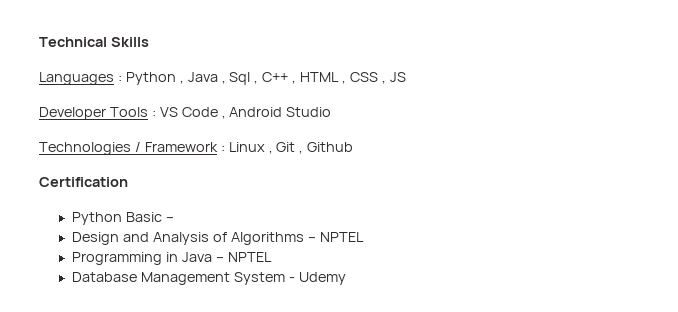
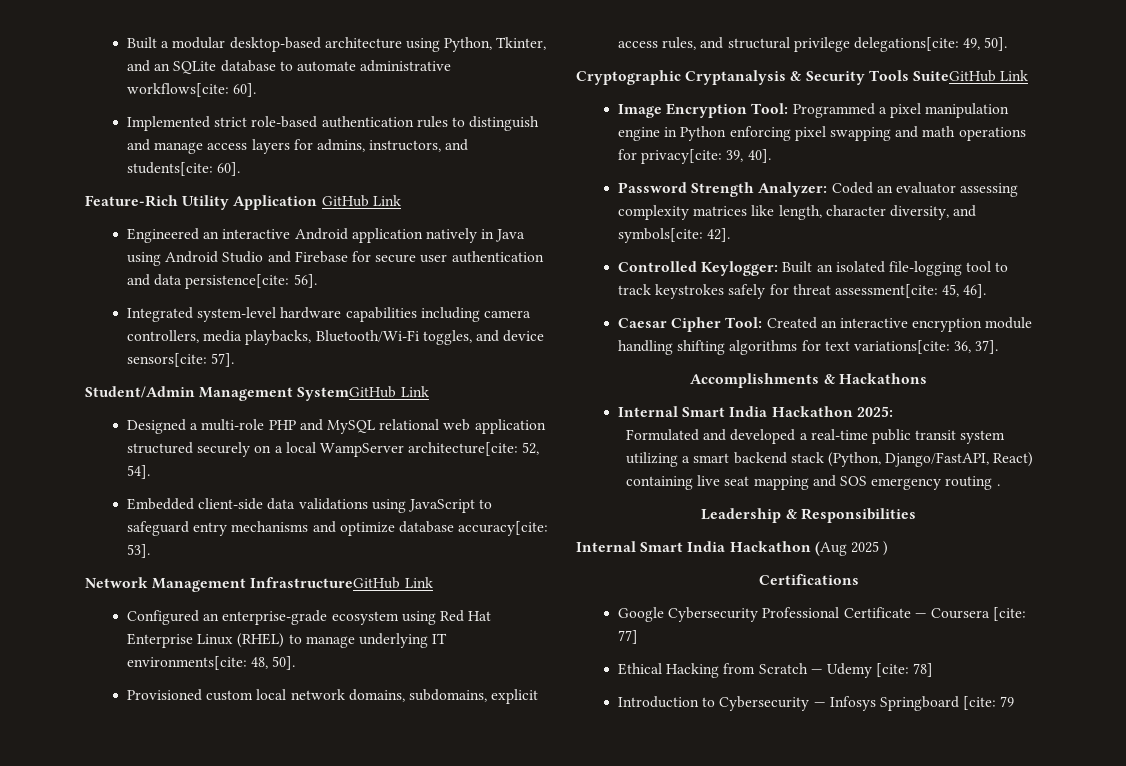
[39,37,149,47] [39,72,406,85] [39,107,332,120] [39,142,354,155] [39,177,128,187] [72,212,175,225] [72,232,364,245] [72,252,272,265] [72,272,346,285] Technical Skills // Languages : Python , Java , Sql , C++ , HTML , CSS , JS // Developer Tools : VS Code , Android Studio // Technologies / Framework : Linux , Git , Github // Certification // Python Basic – // Design and Analysis of Algorithms – NPTEL // Programming in Java – NPTEL // Database Management System - Udemy -> [127,37,547,52] [127,60,452,74] [127,83,257,97] [127,116,540,131] [127,139,469,154] [127,162,241,176] [85,195,401,210] [127,228,526,243] [127,251,544,266] [127,274,317,289] [127,307,532,322] [127,330,545,345] [127,353,235,367] [85,386,429,401] [127,419,546,434] [127,442,540,457] [127,465,151,479] [127,498,493,513] [127,521,549,536] [127,544,151,558] [85,577,433,592] [127,610,492,625] [127,633,448,648] [127,656,296,670] [127,689,539,704] [618,37,1008,52] [576,70,1029,85] [618,103,1010,118] [618,126,1026,141] [618,149,771,164] [618,182,1019,197] [618,205,977,220] [618,228,731,243] [618,261,1009,276] [618,284,987,299] [618,317,1033,332] [618,340,999,355] [690,373,927,388] [618,406,893,417] [626,429,1006,444] [626,452,1034,467] [626,475,1000,490] [701,508,916,523] [576,541,889,556] [758,574,859,585] [618,607,1027,622] [618,630,639,644] [618,663,934,678] [618,696,1015,711] Built a modular desktop-based architecture using Python, Tkinter, and an SQLite database to automate administrative workflows[cite: 60]. // Implemented strict role-based authentication rules to distinguish and manage access layers for admins, instructors, and students[cite: 60]. // Feature-Rich Utility Application GitHub Link // Engineered an interactive Android application natively in Java using Android Studio and Firebase for secure user authentication and data persistence[cite: 56]. // Integrated system-level hardware capabilities including camera controllers, media playbacks, Bluetooth/Wi-Fi toggles, and device sensors[cite: 57]. // Student/Admin Management SystemGitHub Link // Designed a multi-role PHP and MySQL relational web application structured securely on a local WampServer architecture[cite: 52, 54]. // Embedded client-side data validations using JavaScript to safeguard entry mechanisms and optimize database accuracy[cite: 53]. // Network Management InfrastructureGitHub Link // Configured an enterprise-grade ecosystem using Red Hat Enterprise Linux (RHEL) to manage underlying IT environments[cite: 48, 50]. // Provisioned custom local network domains, subdomains, explicit access rules, and structural privilege delegations[cite: 49, 50]. // Cryptographic Cryptanalysis & Security Tools SuiteGitHub Link // Image Encryption Tool: Programmed a pixel manipulation engine in Python enforcing pixel swapping and math operations for privacy[cite: 39, 40]. // Password Strength Analyzer: Coded an evaluator assessing complexity matrices like length, character diversity, and symbols[cite: 42]. // Controlled Keylogger: Built an isolated file-logging tool to track keystrokes safely for threat assessment[cite: 45, 46]. // Caesar Cipher Tool: Created an interactive encryption module handling shifting algorithms for text variations[cite: 36, 37]. // Accomplishments & Hackathons // Internal Smart India Hackathon 2025: // Formulated and developed a real-time public transit system utilizing a smart backend stack (Python, Django/FastAPI, React) containing live seat mapping and SOS emergency routing . // Leadership & Responsibilities // Internal Smart India Hackathon (Aug 2025 ) // Certifications // Google Cybersecurity Professional Certificate — Coursera [cite: 77] // Ethical Hacking from Scratch — Udemy [cite: 78] // Introduction to Cybersecurity — Infosys Springboard [cite: 79

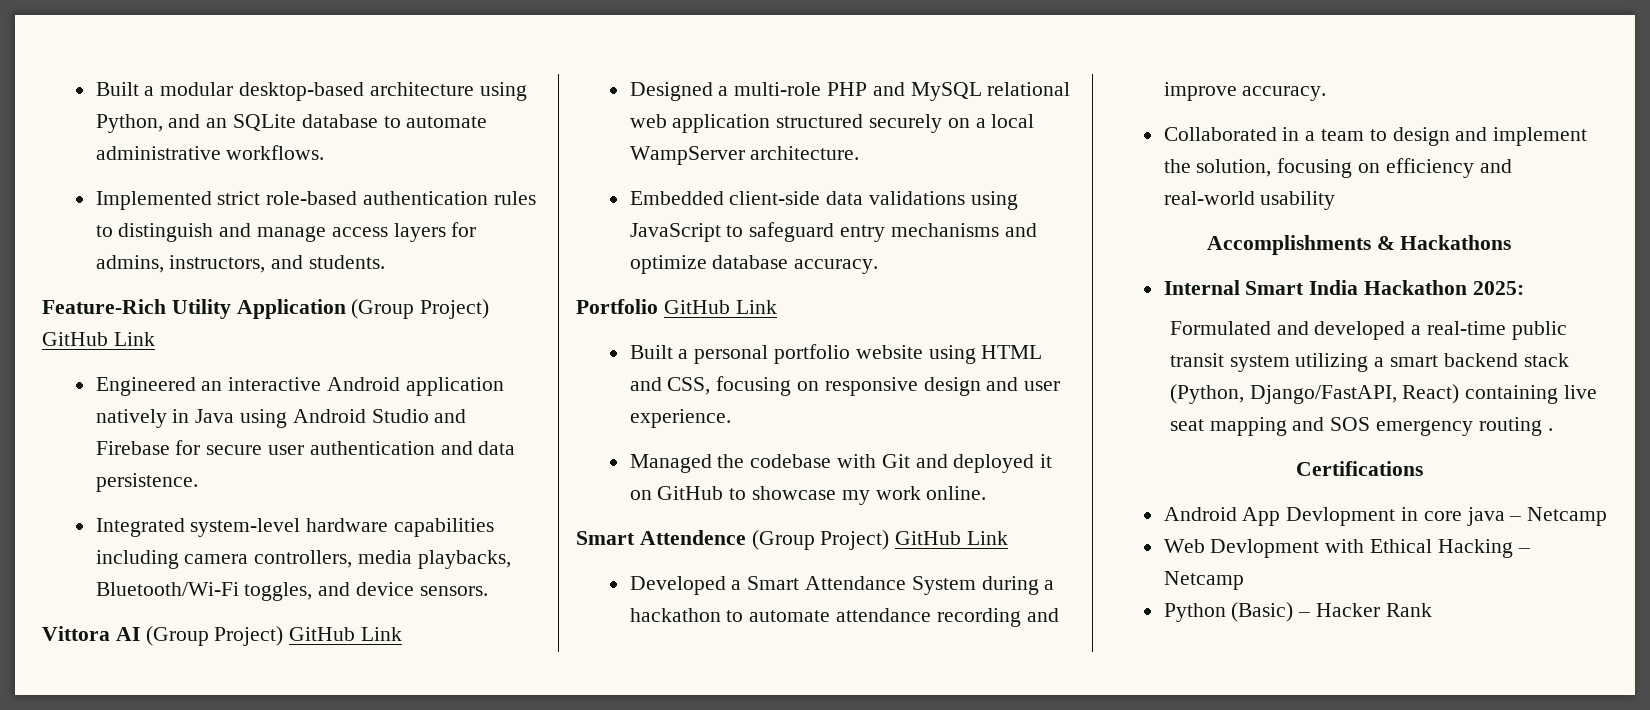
[496,37,547,50] Tkinter, -> (163, 123) none
[127,83,257,97] workflows[cite: 60]. -> [226,145,325,160] workflows.
[127,162,241,176] students[cite: 60]. -> [308,255,385,269] students.
(318, 202) none -> [351,299,490,319] (Group Project)
[185,274,317,289] persistence[cite: 56]. -> [95,473,198,492] persistence.
[127,353,235,367] [85,386,397,401] sensors[cite: 57]. // Student/Admin Management SystemGitHub -> [419,586,488,596] [42,626,356,646] sensors. // Vittora AI (Group Project) GitHub
[408,442,540,456] [127,465,151,479] architecture[cite: 52, 54]. -> [750,146,860,160] architecture.
[458,521,549,536] [127,544,151,558] [85,577,433,592] [127,610,492,625] [127,633,448,648] [127,656,296,670] [127,689,539,704] [618,37,1008,52] [576,70,1029,85] [618,103,1010,118] [618,126,1026,141] [618,149,771,164] [618,182,1019,197] [618,205,977,220] [618,228,731,243] [618,261,1009,276] [618,284,987,299] [618,317,1033,332] [618,340,999,355] accuracy[cite: 53]. // Network Management InfrastructureGitHub Link // Configured an enterprise-grade ecosystem using Red Hat Enterprise Linux (RHEL) to manage underlying IT environments[cite: 48, 50]. // Provisioned custom local network domains, subdomains, explicit access rules, and structural privilege delegations[cite: 49, 50]. // Cryptographic Cryptanalysis & Security Tools SuiteGitHub Link // Image Encryption Tool: Programmed a pixel manipulation engine in Python enforcing pixel swapping and math operations for privacy[cite: 39, 40]. // Password Strength Analyzer: Coded an evaluator assessing complexity matrices like length, character diversity, and symbols[cite: 42]. // Controlled Keylogger: Built an isolated file-logging tool to track keystrokes safely for threat assessment[cite: 45, 46]. // Caesar Cipher Tool: Created an interactive encryption module handling shifting algorithms for text variations[cite: 36, 37]. -> [794,259,879,274] [576,299,777,314] [629,344,1043,364] [629,376,1061,396] [629,409,731,428] [629,454,1053,473] [629,486,987,505] [576,530,1009,550] [629,576,1055,595] [629,608,1059,627] [1163,82,1327,101] [1163,127,1588,146] [1163,158,1512,178] [1163,191,1336,210] accuracy. // Portfolio GitHub Link // Built a personal portfolio website using HTML and CSS, focusing on responsive design and user experience. // Managed the codebase with Git and deployed it on GitHub to showcase my work online. // Smart Attendence (Group Project) GitHub Link // Developed a Smart Attendance System during a hackathon to automate attendance recording and improve accuracy. // Collaborated in a team to design and implement the solution, focusing on efficiency and real-world usability
[701,508,916,523] [576,541,889,556] [758,574,859,585] [618,607,1027,622] [618,630,639,644] [618,663,934,678] [618,696,1015,711] Leadership & Responsibilities // Internal Smart India Hackathon (Aug 2025 ) // Certifications // Google Cybersecurity Professional Certificate — Coursera [cite: 77] // Ethical Hacking from Scratch — Udemy [cite: 78] // Introduction to Cybersecurity — Infosys Springboard [cite: 79 -> [1295,461,1423,476] [1163,507,1608,526] [1163,539,1530,558] [1163,571,1244,590] [1163,602,1432,622] Certifications // Android App Devlopment in core java – Netcamp // Web Devlopment with Ethical Hacking – Netcamp // Python (Basic) – Hacker Rank

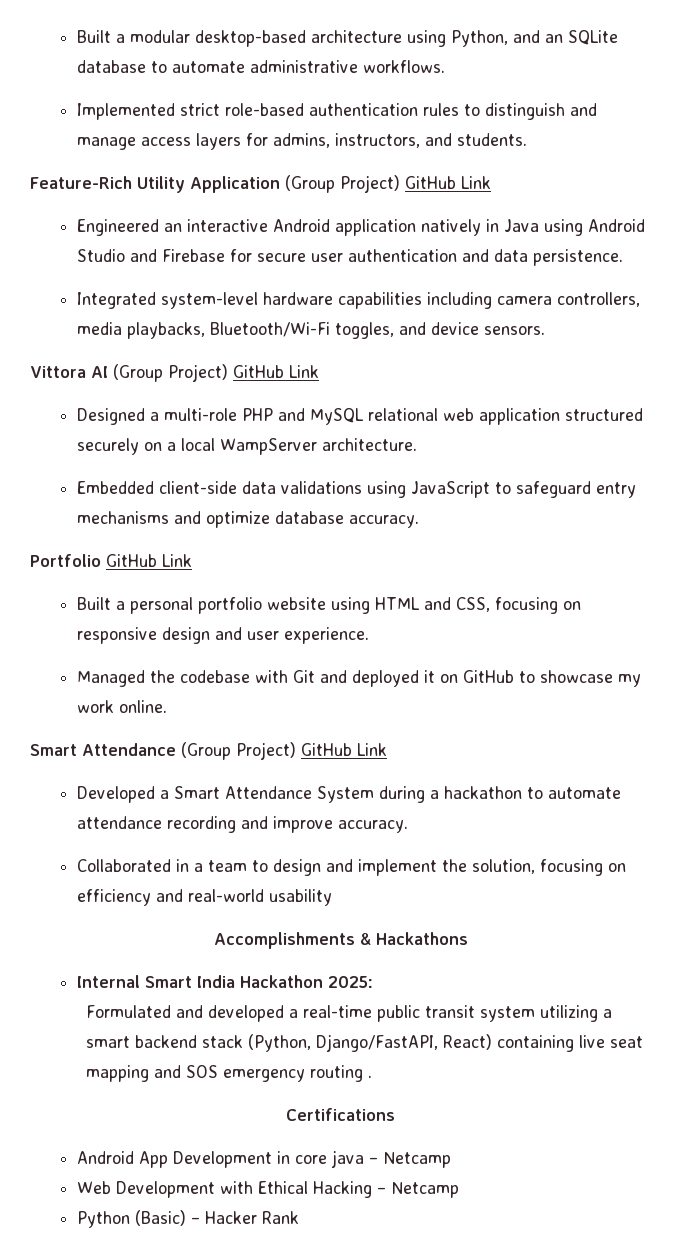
[639,530,746,545] Attendence -> [82,743,176,756] Attendance
[1286,507,1396,526] Devlopment -> [173,1151,273,1168] Development
[1210,539,1320,558] Devlopment -> [116,1181,216,1198] Development

